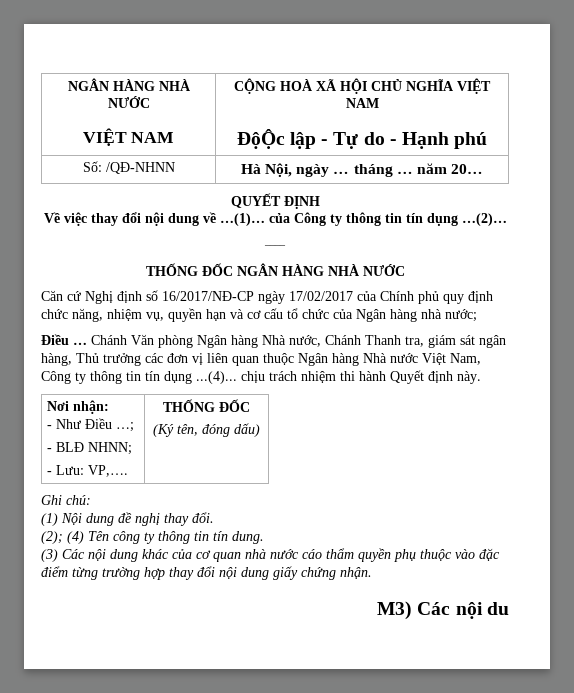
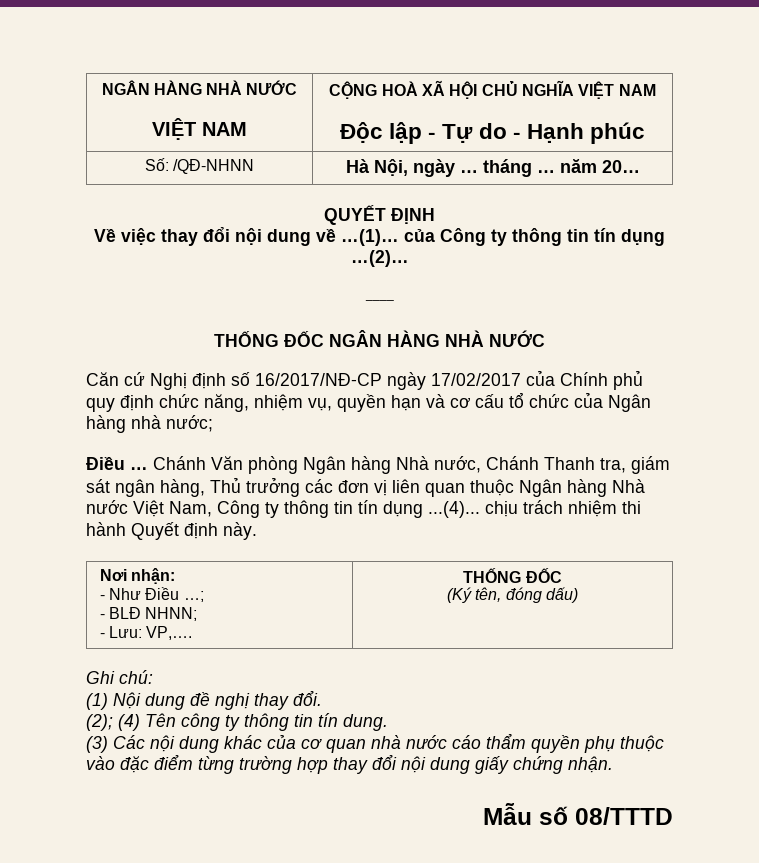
[236,129,285,149] ĐộỘc -> [340,122,384,143] Độc
[454,132,488,149] phú -> [589,122,645,144] phúc
[377,601,509,620] M3) Các nội du -> [483,803,673,825] Mẫu số 08/TTTD

